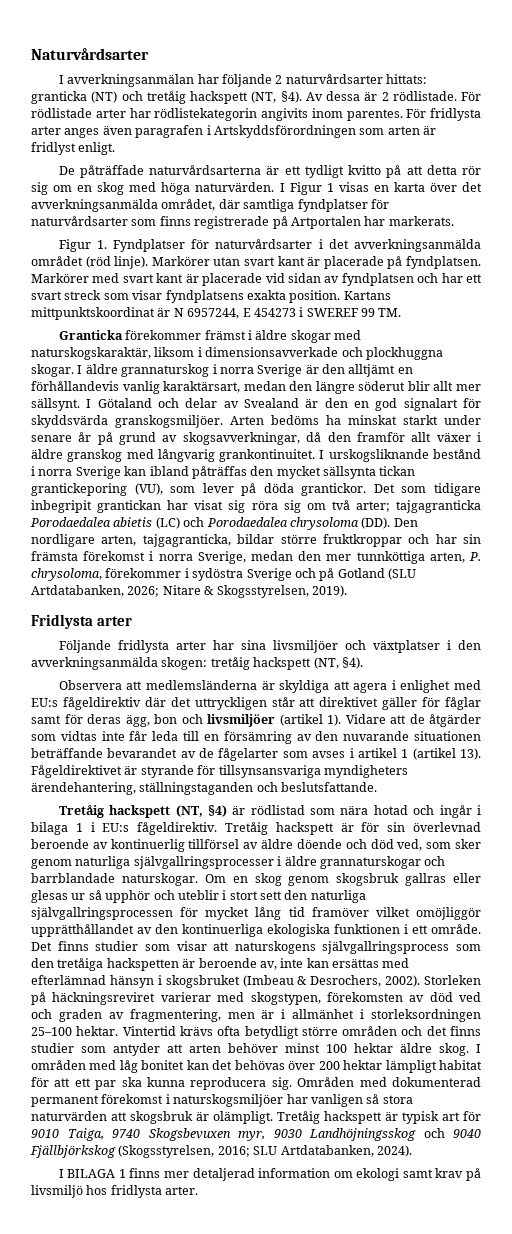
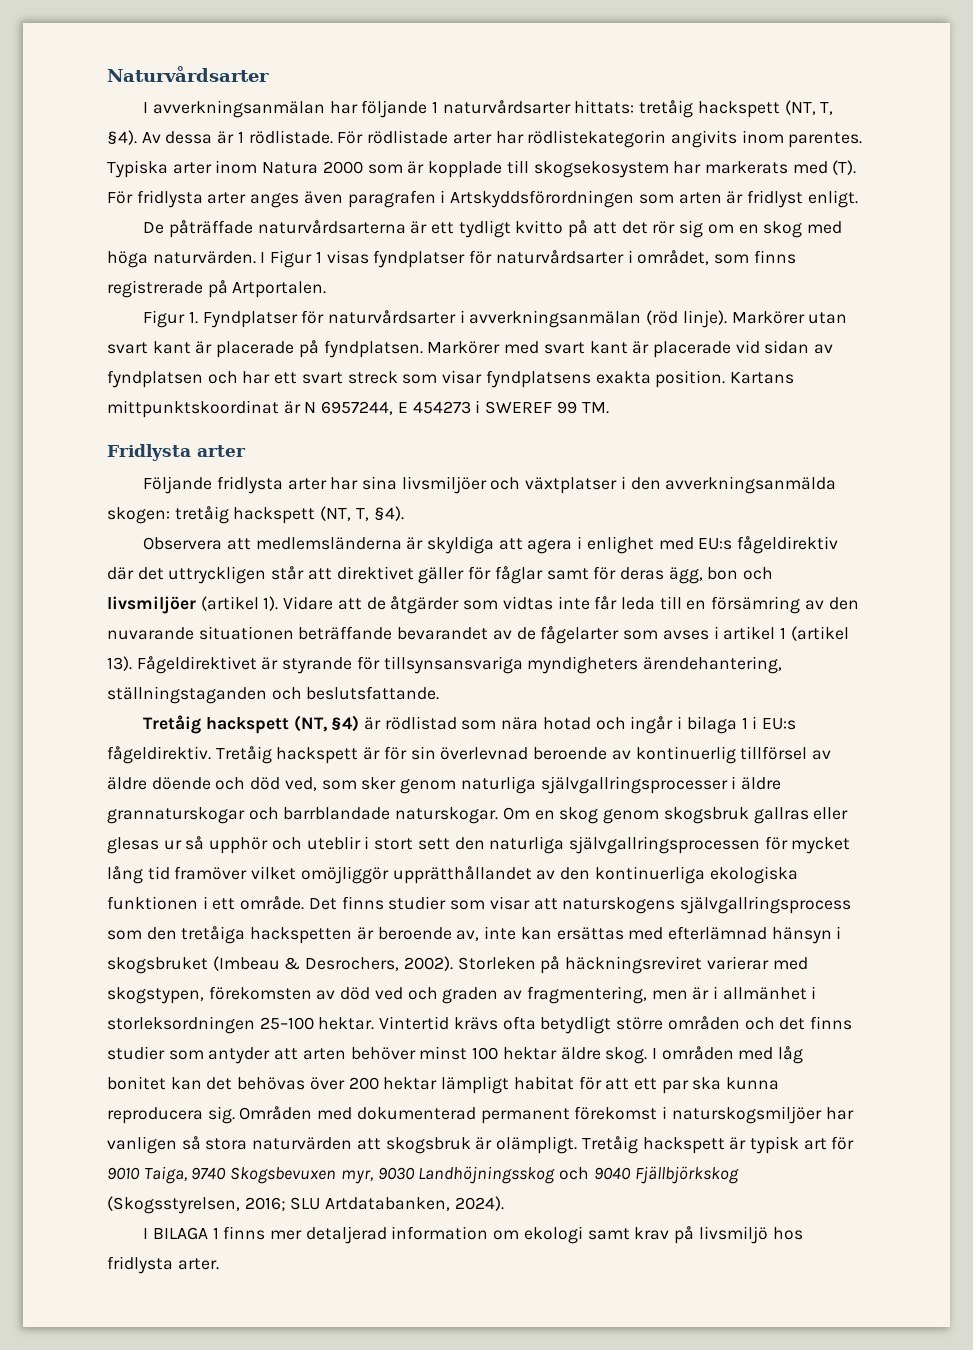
[275,75,283,84] 2 -> [432,101,439,113] 1
[31,91,277,104] granticka (NT) och tretåig hackspett (NT, -> [639,100,834,118] tretåig hackspett (NT, T,
[381,92,389,101] 2 -> [237,131,244,143] 1
(403, 115) none -> [107,160,857,178] Typiska arter inom Natura 2000 som är kopplade till skogsekosystem har markerats med (T).
[426,165,457,175] detta -> [621,221,648,234] det
[373,182,482,192] [31,199,295,212] en karta över det avverkningsanmälda området, där samtliga -> (369, 257) none
(128, 221) none -> [627,250,710,265] i området,
[290,216,454,229] Artportalen har markerats. -> [232,281,327,298] Artportalen.
[328,239,482,252] [31,256,83,266] det avverkningsanmälda området -> [469,310,642,328] avverkningsanmälan
[58,330,362,343] [31,347,443,360] [31,364,413,377] [31,381,481,394] [31,398,481,411] [31,415,481,428] [31,432,482,445] [31,449,481,462] [31,466,416,479] [31,483,481,496] [31,500,482,513] [30,517,418,530] [31,534,481,547] [31,551,481,564] [31,568,416,581] [31,585,347,598] // Granticka förekommer främst i äldre skogar med naturskogskaraktär, liksom i dimensionsavverkade och plockhuggna skogar. I äldre grannaturskog i norra Sverige är den alltjämt en förhållandevis vanlig karaktärsart, medan den längre söderut blir allt mer sällsynt. I Götaland och delar av Svealand är den en god signalart för skyddsvärda granskogsmiljöer. Arten bedöms ha minskat starkt under senare år på grund av skogsavverkningar, då den framför allt växer i äldre granskog med långvarig grankontinuitet. I urskogsliknande bestånd i norra Sverige kan ibland påträffas den mycket sällsynta tickan grantickeporing (VU), som lever på döda grantickor. Det som tidigare inbegripit grantickan har visat sig röra sig om två arter; tajgagranticka Porodaedalea abietis (LC) och Porodaedalea chrysoloma (DD). Den nordligare arten, tajgagranticka, bildar större fruktkroppar och har sin främsta förekomst i norra Sverige, medan den mer tunnköttiga arten, P. chrysoloma, förekommer i sydöstra Sverige och på Gotland (SLU Artdatabanken, 2026; Nitare & Skogsstyrelsen, 2019). -> (609, 408) none
(339, 663) none -> [355,508,369,521] T,

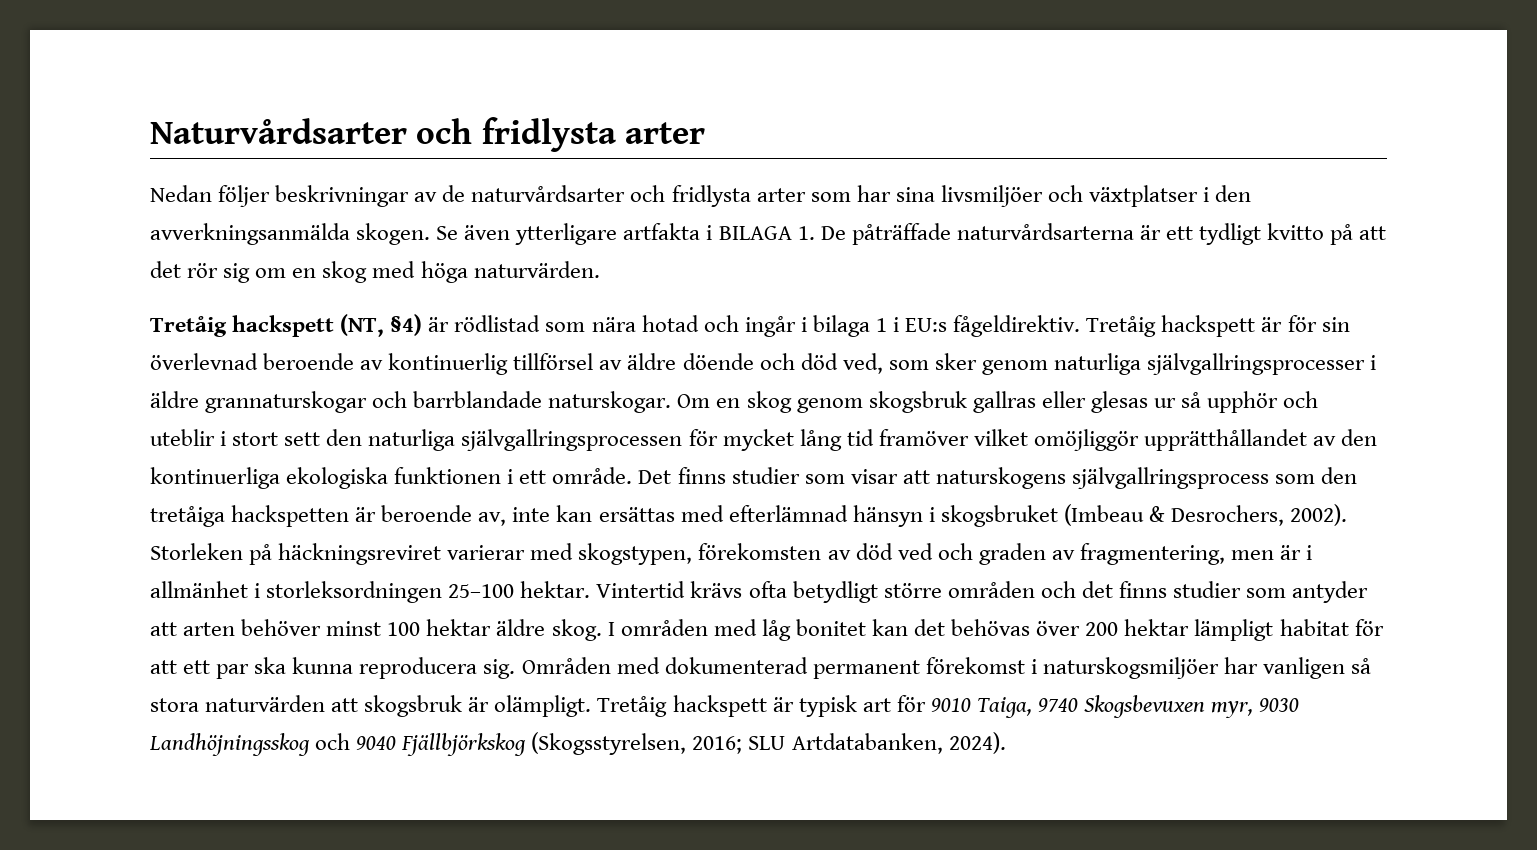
[143,100,834,118] [107,130,863,148] [107,160,857,178] [107,190,858,208] // I avverkningsanmälan har följande 1 naturvårdsarter hittats: tretåig hackspett (NT, T, §4). Av dessa är 1 rödlistade. För rödlistade arter har rödlistekategorin angivits inom parentes. Typiska arter inom Natura 2000 som är kopplade till skogsekosystem har markerats med (T). För fridlysta arter anges även paragrafen i Artskyddsförordningen som arten är fridlyst enligt. // -> [416,117,706,152] [150,185,1252,207] [150,223,815,245] och fridlysta arter // Nedan följer beskrivningar av de naturvårdsarter och fridlysta arter som har sina livsmiljöer och växtplatser i den avverkningsanmälda skogen. Se även ytterligare artfakta i BILAGA 1.
[260,250,796,268] [107,280,327,298] [143,310,848,328] [107,340,834,358] [107,370,794,388] [107,400,609,418] [107,444,246,461] [143,476,837,494] [107,506,404,524] [143,536,839,554] [107,566,774,584] [107,596,859,614] [107,626,849,644] [107,656,783,674] [107,686,440,704] I Figur 1 visas fyndplatser för naturvårdsarter i området, som finns registrerade på Artportalen. // Figur 1. Fyndplatser för naturvårdsarter i avverkningsanmälan (röd linje). Markörer utan svart kant är placerade på fyndplatsen. Markörer med svart kant är placerade vid sidan av fyndplatsen och har ett svart streck som visar fyndplatsens exakta position. Kartans mittpunktskoordinat är N 6957244, E 454273 i SWEREF 99 TM. // Fridlysta arter // Följande fridlysta arter har sina livsmiljöer och växtplatser i den avverkningsanmälda skogen: tretåig hackspett (NT, T, §4). // Observera att medlemsländerna är skyldiga att agera i enlighet med EU:s fågeldirektiv där det uttryckligen står att direktivet gäller för fåglar samt för deras ägg, bon och livsmiljöer (artikel 1). Vidare att de åtgärder som vidtas inte får leda till en försämring av den nuvarande situationen beträffande bevarandet av de fågelarter som avses i artikel 1 (artikel 13). Fågeldirektivet är styrande för tillsynsansvariga myndigheters ärendehantering, ställningstaganden och beslutsfattande. -> (600, 269) none
[143,1226,803,1244] [107,1256,219,1274] // I BILAGA 1 finns mer detaljerad information om ekologi samt krav på livsmiljö hos fridlysta arter. -> (1006, 743) none

